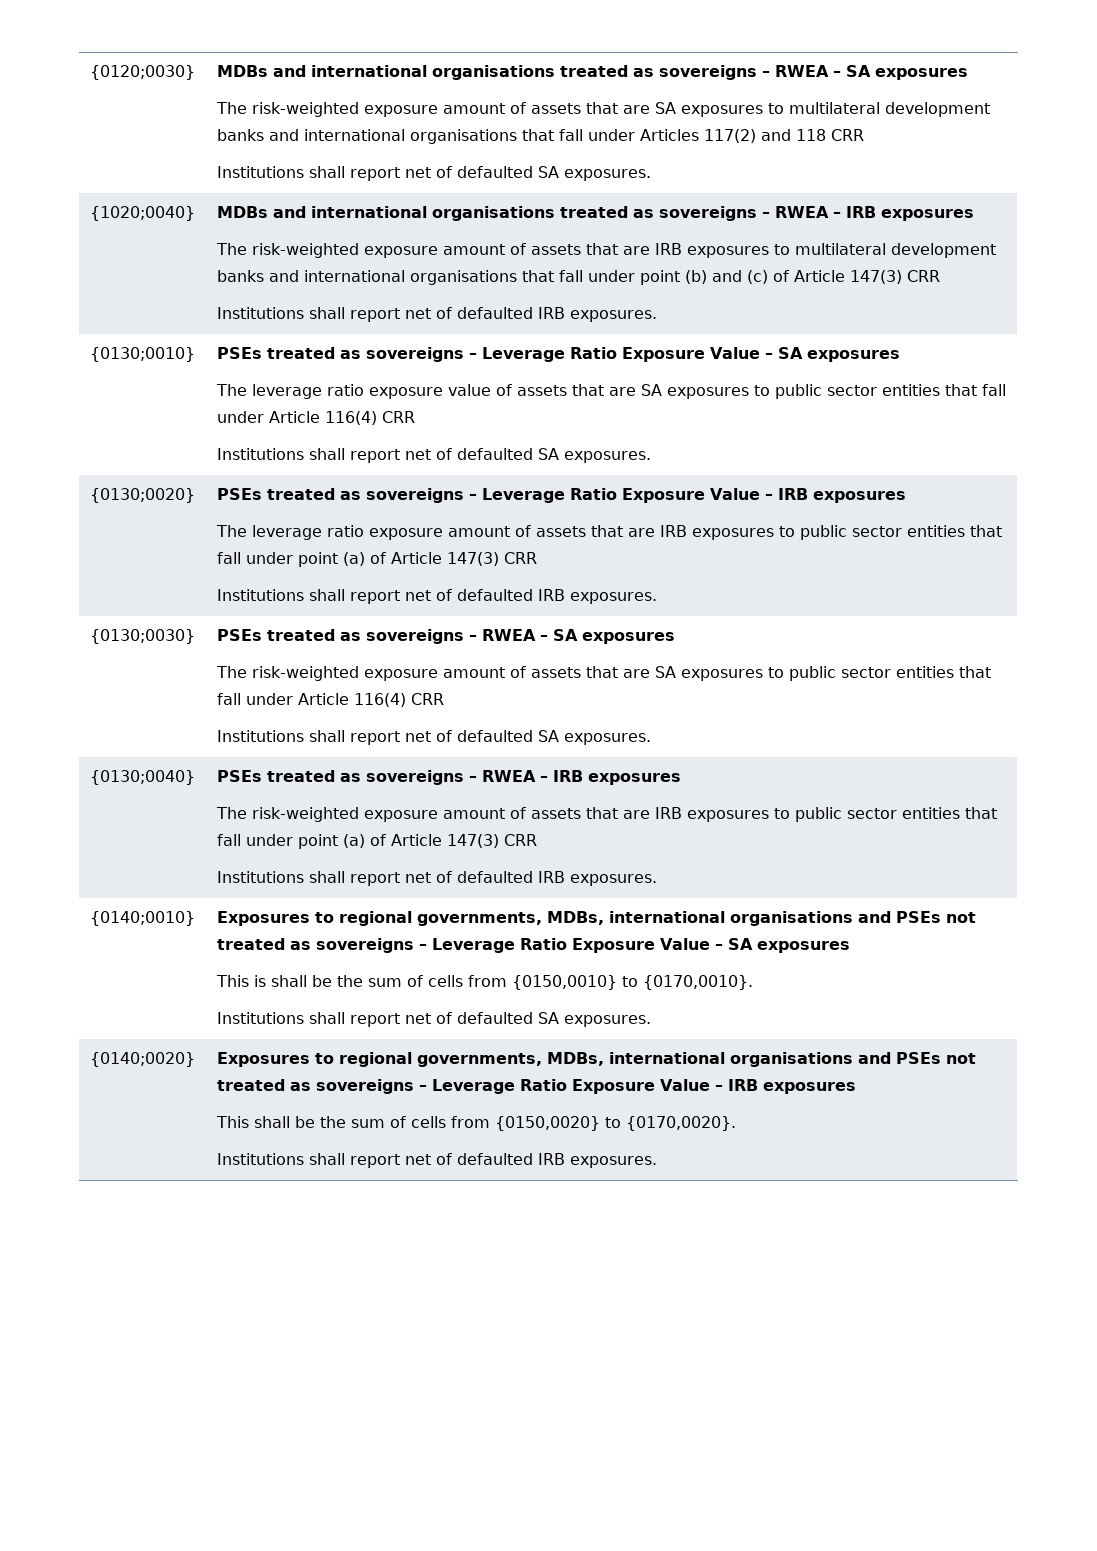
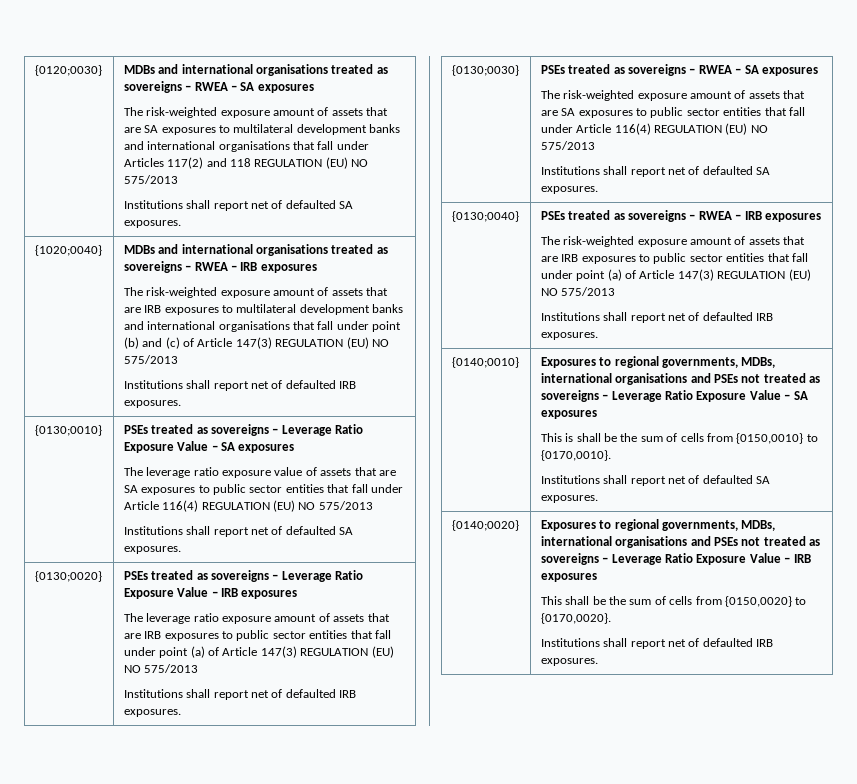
[830,129,864,141] CRR -> [254,157,369,169] [123,175,178,184] REGULATION (EU) NO 575/2013
[906,270,940,282] CRR -> [275,337,389,349] [123,355,178,364] REGULATION (EU) NO 575/2013
[381,411,415,423] CRR -> [201,500,373,512] REGULATION (EU) NO 575/2013
[503,552,537,564] CRR -> [300,646,394,658] [123,664,199,673] REGULATION (EU) NO 575/2013
[410,693,444,705] CRR -> [654,123,768,135] [540,141,595,150] REGULATION (EU) NO 575/2013
[503,834,537,846] CRR -> [717,269,811,281] [540,287,616,296] REGULATION (EU) NO 575/2013

